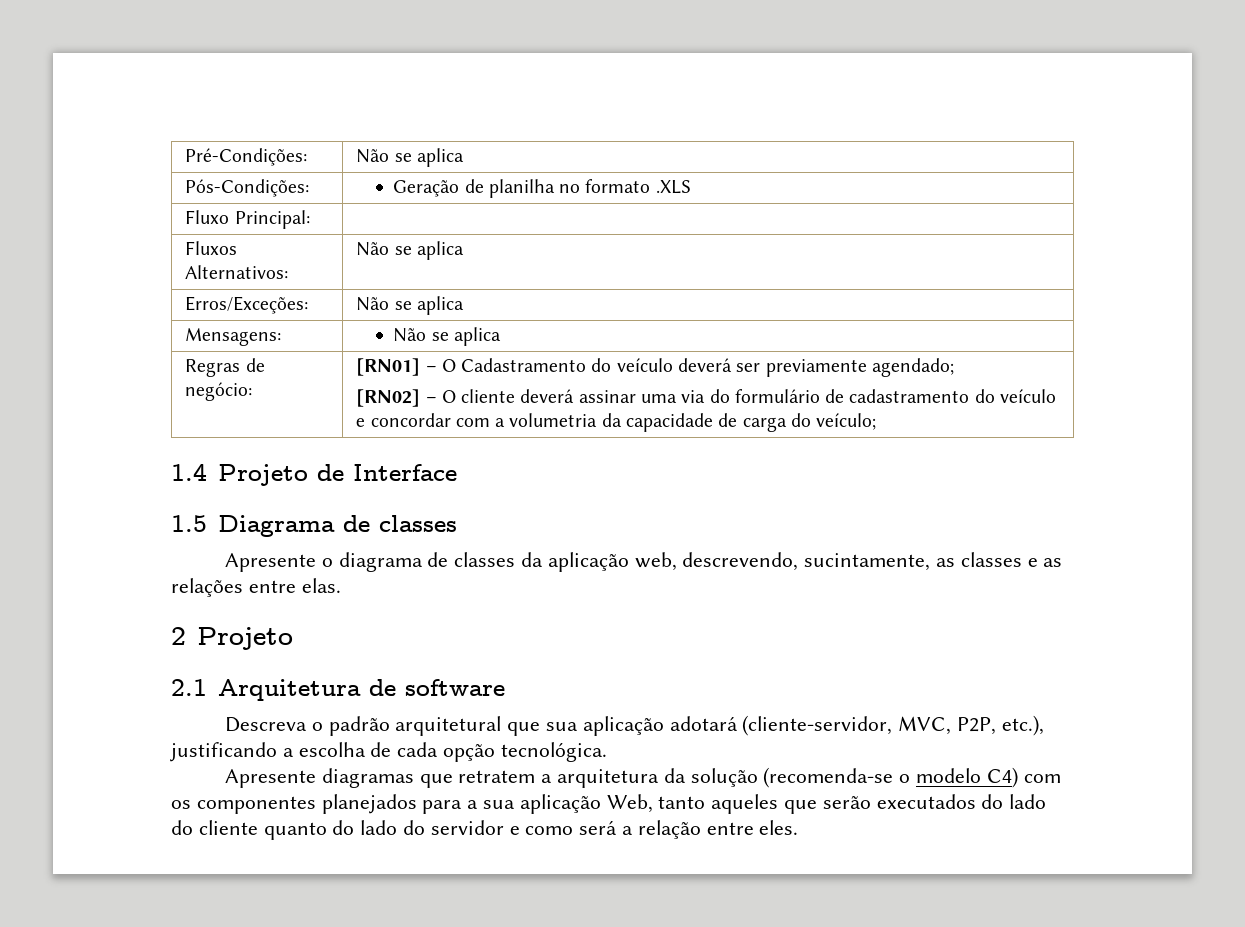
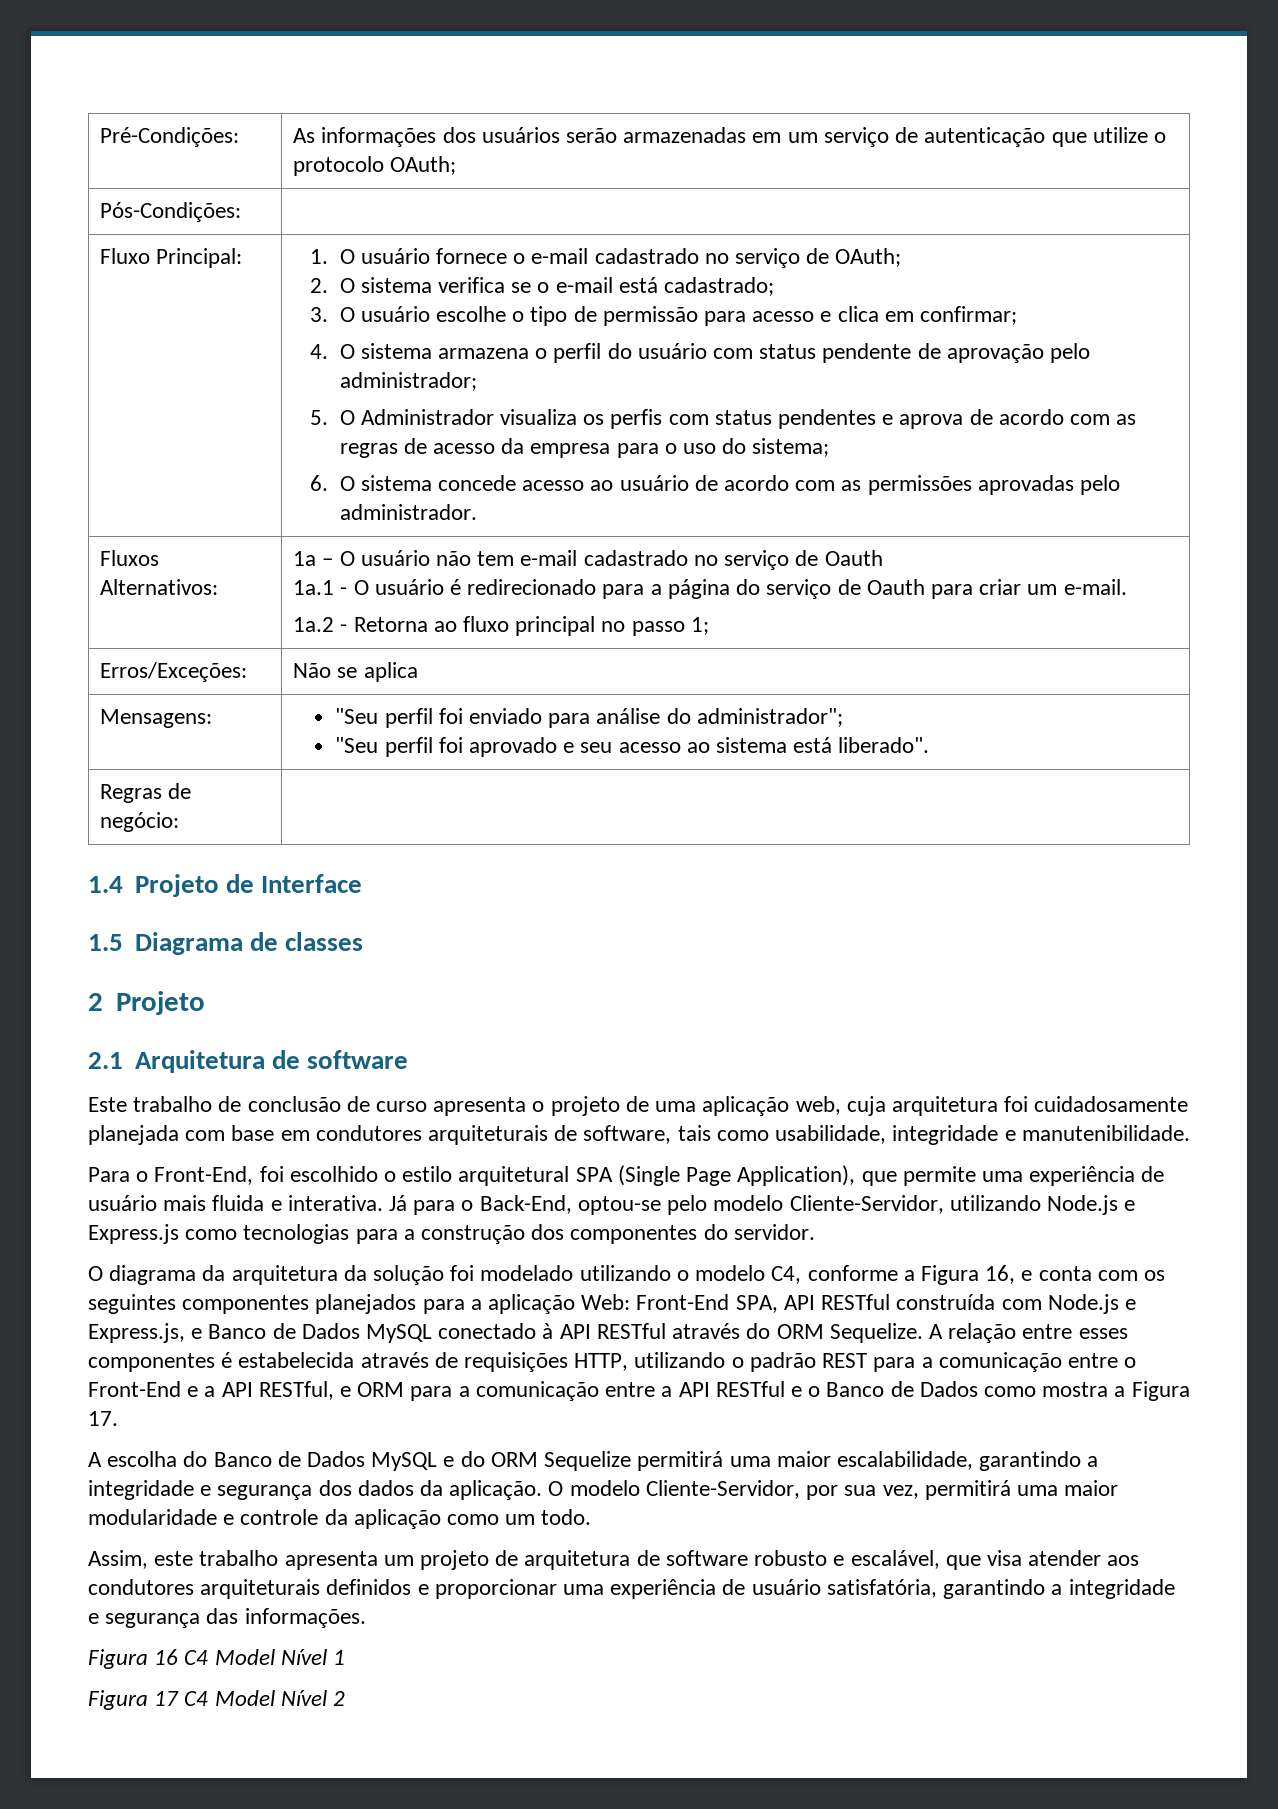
[356,148,464,167] [185,179,310,197] [393,179,691,198] [185,210,310,229] [185,241,238,255] [185,265,289,279] [356,241,464,260] Não se aplica // Pós-Condições: | Geração de planilha no formato .XLS // Fluxo Principal: | // Fluxos Alternativos: | Não se aplica -> [293,127,1166,147] [293,156,457,176] [100,202,242,222] [100,248,243,268] [310,248,902,268] [310,277,775,296] [310,306,1018,326] [310,343,1091,363] [339,372,477,391] [310,409,1137,429] [339,438,830,458] [310,475,1121,495] [339,504,477,520] [100,550,160,566] [100,579,219,595] [293,550,883,570] [293,579,1127,599] [293,616,709,636] As informações dos usuários serão armazenadas em um serviço de autenticação que utilize o protocolo OAuth; // Pós-Condições: | // Fluxo Principal: | 1. O usuário fornece o e-mail cadastrado no serviço de OAuth; // 2. O sistema verifica se o e-mail está cadastrado; // 3. O usuário escolhe o tipo de permissão para acesso e clica em confirmar; // 4. O sistema armazena o perfil do usuário com status pendente de aprovação pelo administrador; // 5. O Administrador visualiza os perfis com status pendentes e aprova de acordo com as regras de acesso da empresa para o uso do sistema; // 6. O sistema concede acesso ao usuário de acordo com as permissões aprovadas pelo administrador. // Fluxos Alternativos: | 1a – O usuário não tem e-mail cadastrado no serviço de Oauth // 1a.1 - O usuário é redirecionado para a página do serviço de Oauth para criar um e-mail. // 1a.2 - Retorna ao fluxo principal no passo 1;
[393,327,501,346] [185,358,265,377] [185,382,253,401] [356,358,954,377] [356,389,1056,407] [356,413,877,432] Não se aplica // Regras de negócio: | [RN01] – O Cadastramento do veículo deverá ser previamente agendado; // [RN02] – O cliente deverá assinar uma via do formulário de cadastramento do veículo e concordar com a volumetria da capacidade de carga do veículo; -> [335,708,843,728] [335,737,930,757] [100,783,192,803] [100,812,180,832] "Seu perfil foi enviado para análise do administrador"; // "Seu perfil foi aprovado e seu acesso ao sistema está liberado". // Regras de negócio: |
[224,552,1063,572] [171,578,341,597] // Apresente o diagrama de classes da aplicação web, descrevendo, sucintamente, as classes e as relações entre elas. -> (364, 941) none
[224,715,1044,736] [170,742,607,762] [224,767,1018,788] Descreva o padrão arquitetural que sua aplicação adotará (cliente-servidor, MVC, P2P, etc.), justificando a escolha de cada opção tecnológica. // Apresente diagramas que retratem a arquitetura da solução (recomenda-se o modelo C4) -> [88,1096,1189,1116] [88,1125,1190,1145] [88,1165,1165,1186] [88,1195,1136,1215] [88,1224,815,1244] [88,1265,1092,1285] Este trabalho de conclusão de curso apresenta o projeto de uma aplicação web, cuja arquitetura foi cuidadosamente planejada com base em condutores arquiteturais de software, tais como usabilidade, integridade e manutenibilidade. // Para o Front-End, foi escolhido o estilo arquitetural SPA (Single Page Application), que permite uma experiência de usuário mais fluida e interativa. Já para o Back-End, optou-se pelo modelo Cliente-Servidor, utilizando Node.js e Express.js como tecnologias para a construção dos componentes do servidor. // O diagrama da arquitetura da solução foi modelado utilizando o modelo C4, conforme a Figura 16, e conta
(191, 804) none -> [88,1294,176,1314] seguintes
[483,794,1047,814] [171,820,799,840] sua aplicação Web, tanto aqueles que serão executados do lado do cliente quanto do lado do servidor e como será a relação entre eles. -> [488,1294,1136,1314] [88,1323,1128,1343] [88,1352,1137,1372] [88,1381,1190,1401] [88,1411,118,1426] [88,1451,1099,1471] [88,1480,1119,1500] [88,1509,592,1529] [88,1550,1140,1570] [88,1579,1175,1599] [88,1608,366,1628] [88,1649,346,1669] [88,1690,346,1710] aplicação Web: Front-End SPA, API RESTful construída com Node.js e Express.js, e Banco de Dados MySQL conectado à API RESTful através do ORM Sequelize. A relação entre esses componentes é estabelecida através de requisições HTTP, utilizando o padrão REST para a comunicação entre o Front-End e a API RESTful, e ORM para a comunicação entre a API RESTful e o Banco de Dados como mostra a Figura 17. // A escolha do Banco de Dados MySQL e do ORM Sequelize permitirá uma maior escalabilidade, garantindo a integridade e segurança dos dados da aplicação. O modelo Cliente-Servidor, por sua vez, permitirá uma maior modularidade e controle da aplicação como um todo. // Assim, este trabalho apresenta um projeto de arquitetura de software robusto e escalável, que visa atender aos condutores arquiteturais definidos e proporcionar uma experiência de usuário satisfatória, garantindo a integridade e segurança das informações. // Figura 16 C4 Model Nível 1 // Figura 17 C4 Model Nível 2

